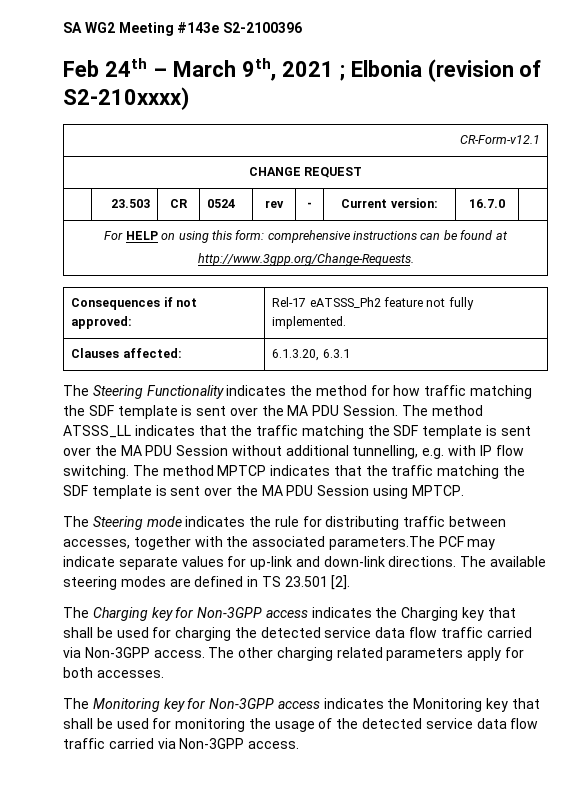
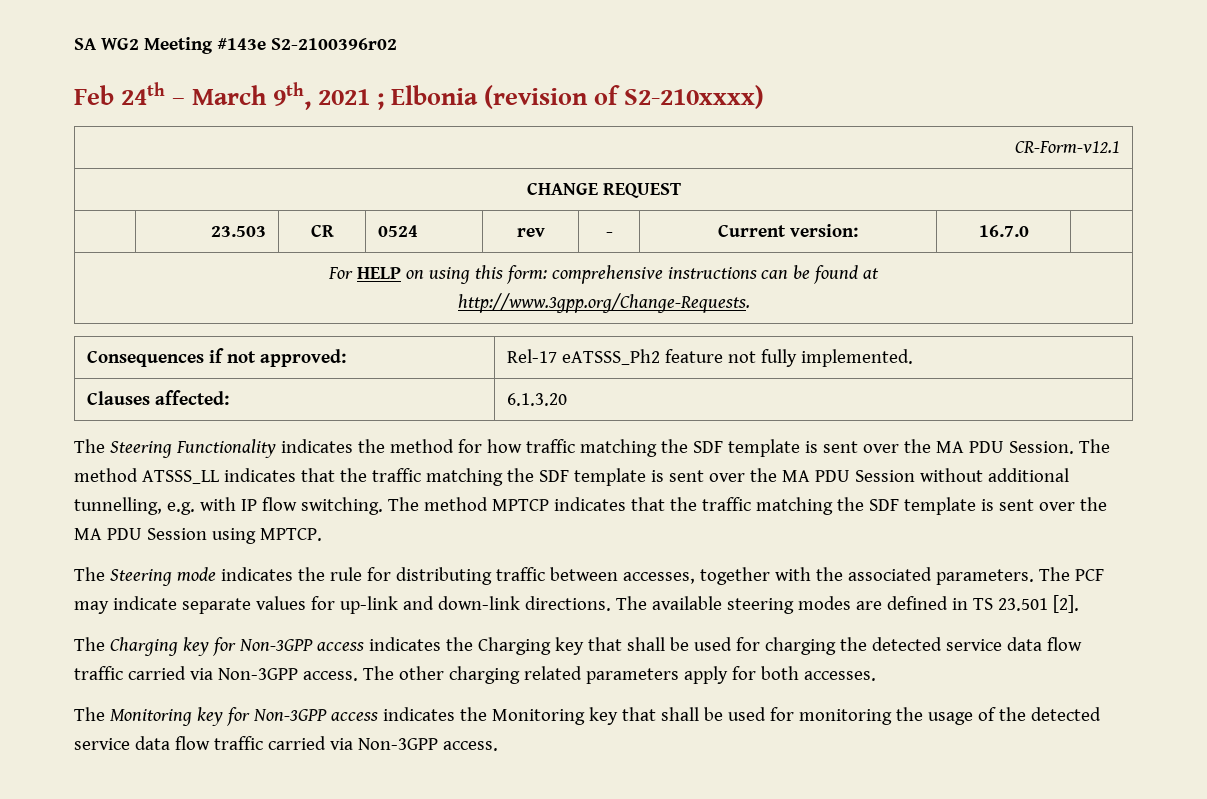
[223,22,303,33] S2-2100396 -> [270,38,397,50] S2-2100396r02
[272,349,350,361] 6.1.3.20, 6.3.1 -> [506,393,567,406] 6.1.3.20
[328,536,435,550] parameters.The -> [935,567,1070,585] parameters. The

